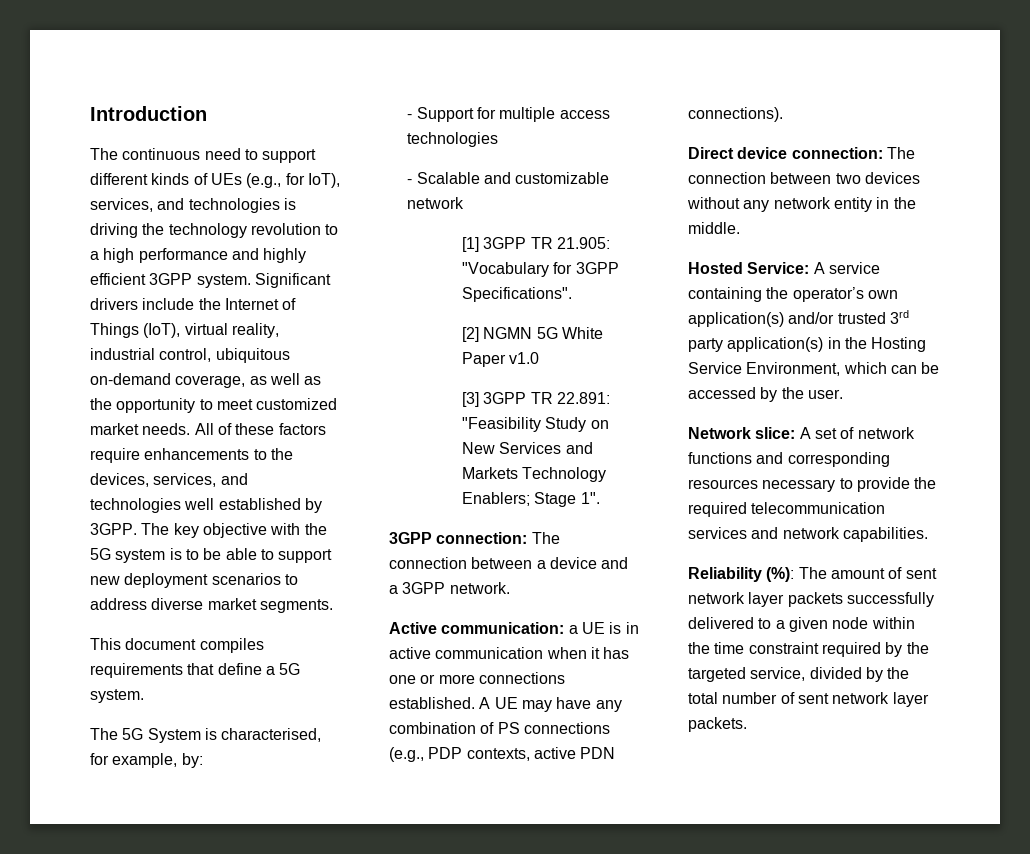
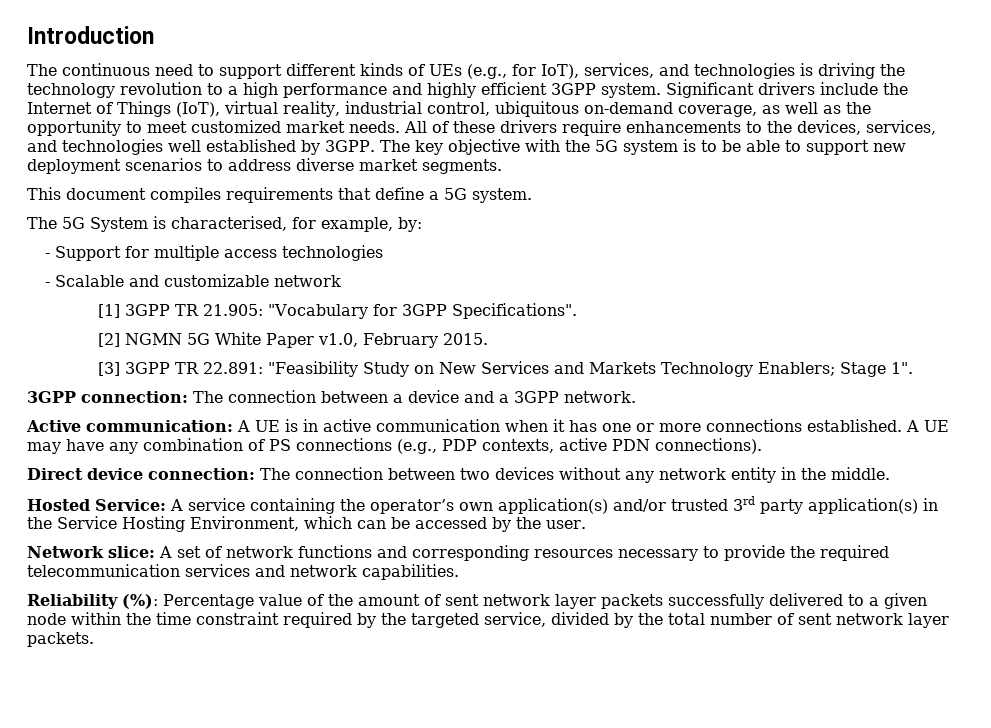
[278,423,326,435] factors -> [500,120,557,133] drivers
[509,352,540,364] v1.0 -> [317,333,488,348] v1.0, February 2015.
[568,625,578,634] a -> [237,420,250,432] A
[871,337,927,352] [688,362,742,374] Hosting Service -> [57,516,185,532] Service Hosting
[798,567,827,579] The -> [163,594,353,609] Percentage value of the

